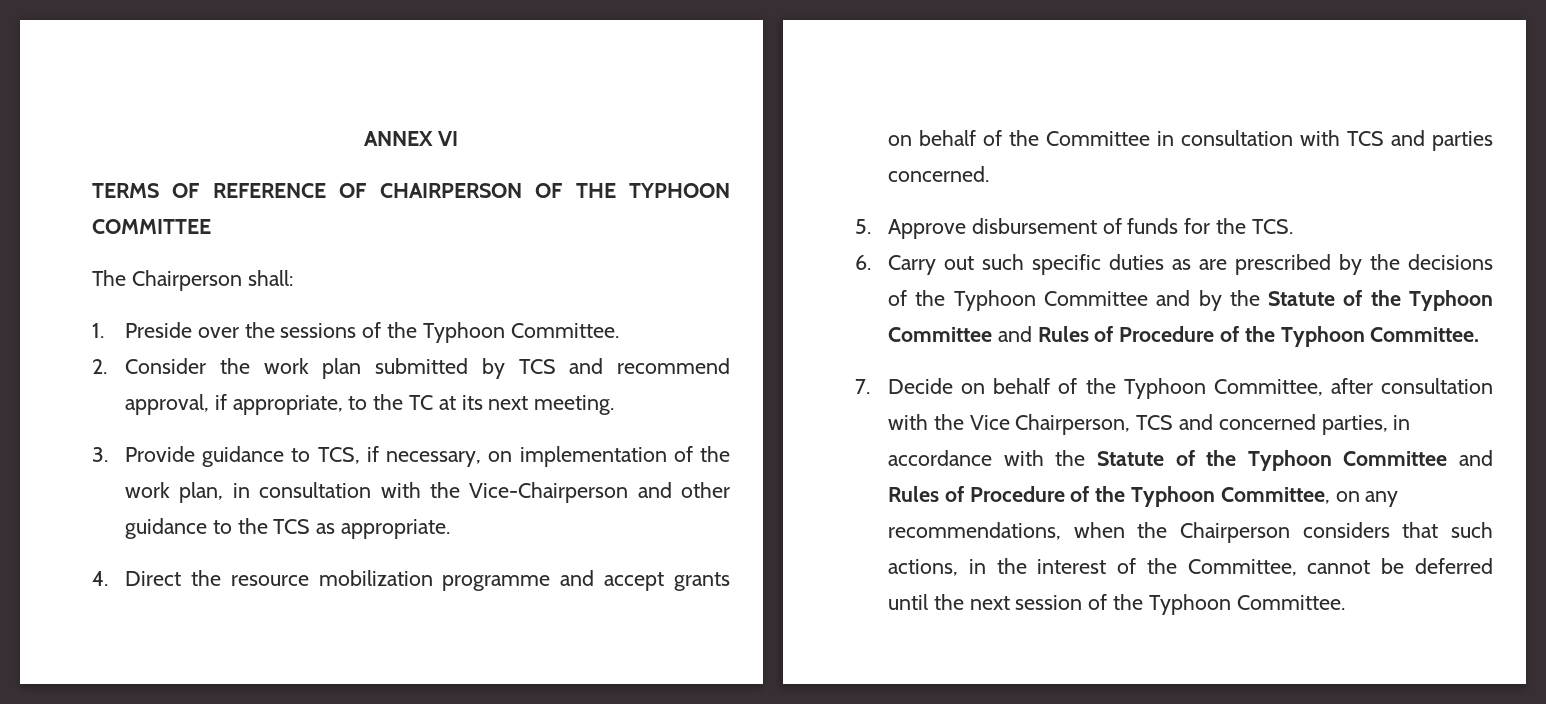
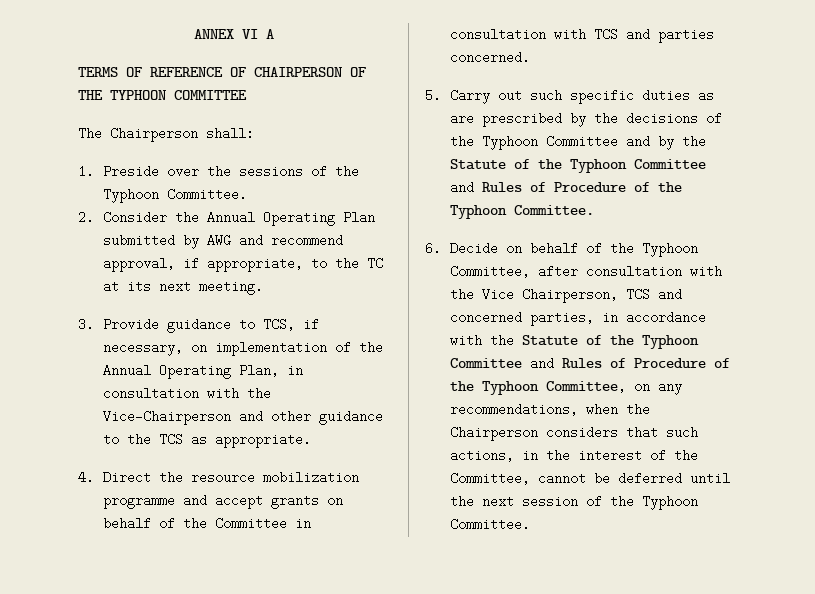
(458, 138) none -> [266,29,274,39] A
[263,358,362,379] work plan -> [207,211,376,226] Annual Operating Plan
[518,359,556,374] TCS -> [207,234,232,247] AWG
[125,482,224,503] work plan, -> [103,364,280,379] Annual Operating Plan,
[888,218,1293,239] [855,255,871,270] Approve disbursement of funds for the TCS. // 6. -> (441, 95) none
[855,379,870,394] 7. -> [425,242,441,255] 6.

